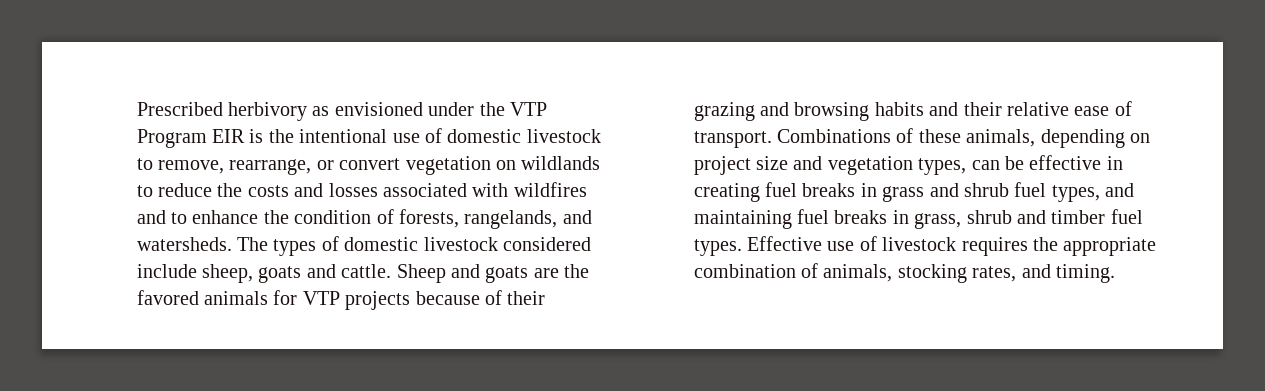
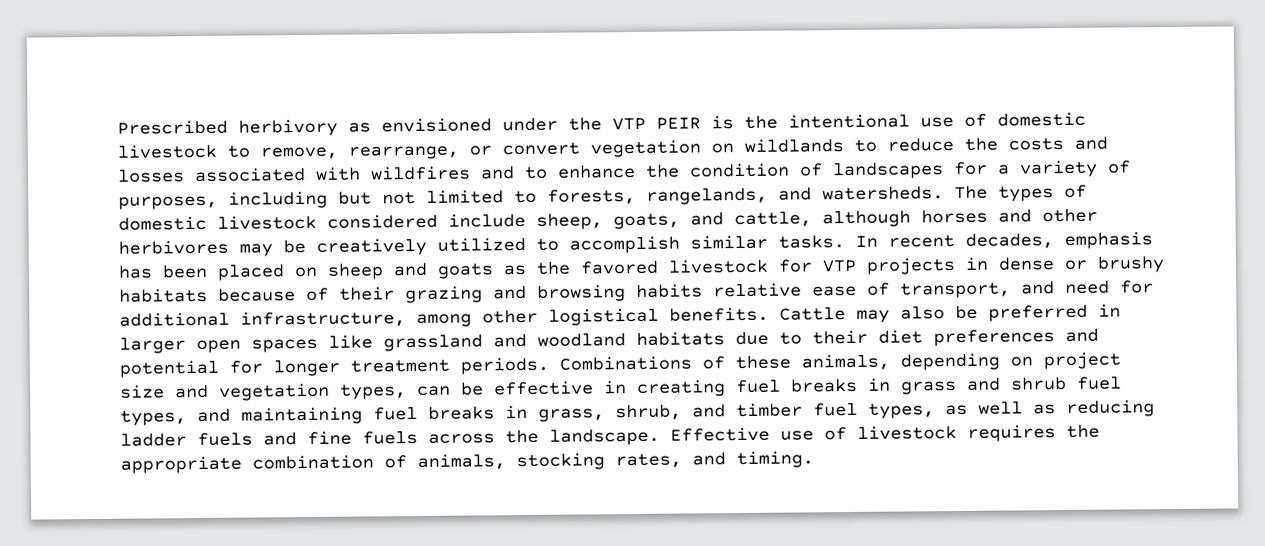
[136,129,245,148] Program EIR -> [655,117,701,130] PEIR
(394, 216) none -> [831,159,1131,180] [117,189,537,210] landscapes for a variety of purposes, including but not limited to
[258,264,446,283] goats and cattle. Sheep -> [612,208,1098,230] [117,231,1153,257] [117,263,384,281] goats, and cattle, although horses and other herbivores may be creatively utilized to accomplish similar tasks. In recent decades, emphasis has been placed on sheep
[533,268,559,278] are -> [502,264,527,276] as
[203,291,268,305] animals -> [667,258,769,274] livestock
(411, 300) none -> [964,256,1165,273] [118,287,208,303] in dense or brushy habitats
[929,102,1002,116] and their -> (703, 290) none
[693,131,772,148] transport. -> [899,280,1154,299] [118,303,1121,328] [118,328,1099,354] [118,356,549,378] transport, and need for additional infrastructure, among other logistical benefits. Cattle may also be preferred in larger open spaces like grassland and woodland habitats due to their diet preferences and potential for longer treatment periods.
[966,210,1012,224] shrub -> [614,404,682,421] shrub,
[693,239,742,256] types. -> [867,399,1155,419] [119,428,660,447] types, as well as reducing ladder fuels and fine fuels across the landscape.

